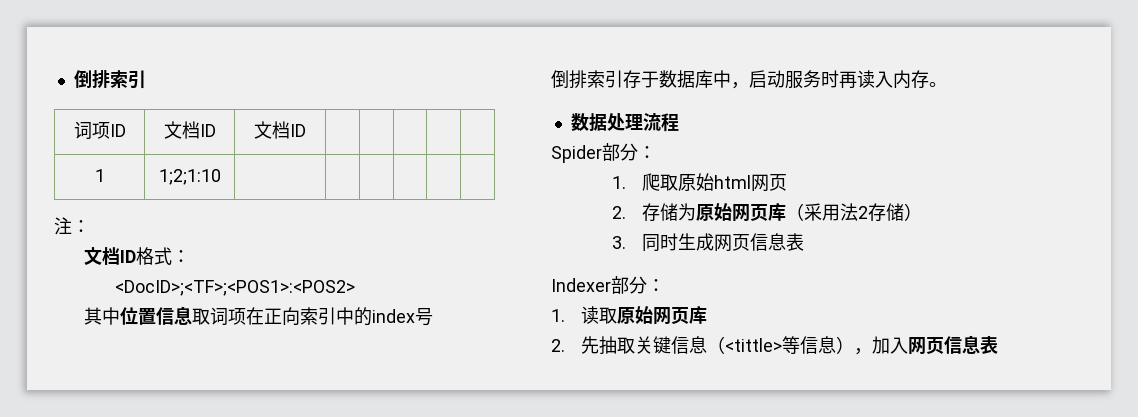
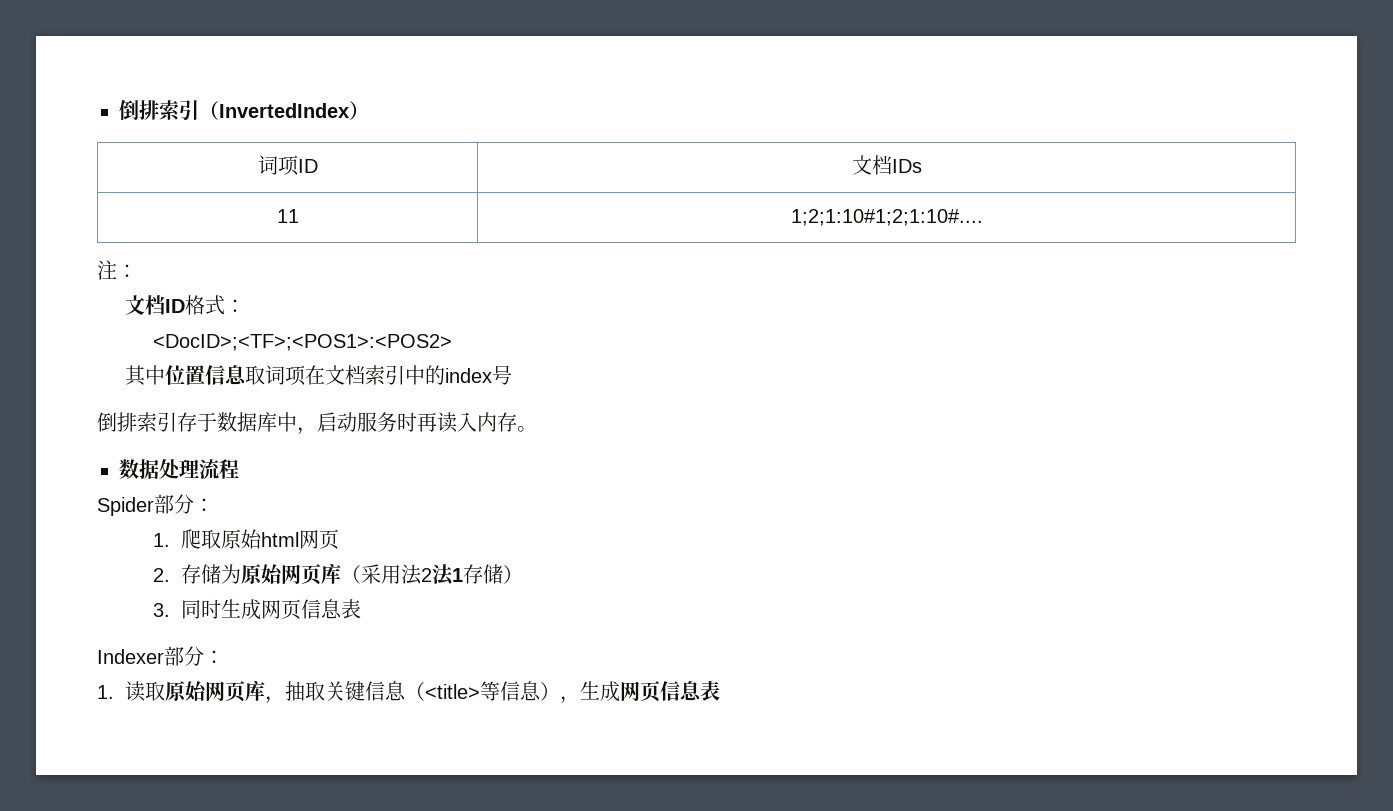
[73,70,146,89] 倒排索引 -> [119,99,369,121] 倒排索引（InvertedIndex）
[199,124,216,137] [254,121,306,139] [94,169,105,182] [158,169,221,185] ID | 文档ID | | | | | // 1 | 1;2;1:10 | | | | | | -> [891,159,922,173] [276,209,299,223] [790,209,983,226] IDs // 11 | 1;2;1:10#1;2;1:10#....
[264,307,301,325] 正向 -> [325,365,366,385] 文档
(869, 212) none -> [432,564,464,586] 法1
[551,336,600,354] // 2.先 -> [265,696,286,704] ，
[725,338,783,352] <tittle> -> [425,684,481,699] <title>
[872,336,909,354] 加入 -> [580,681,621,702] 生成

